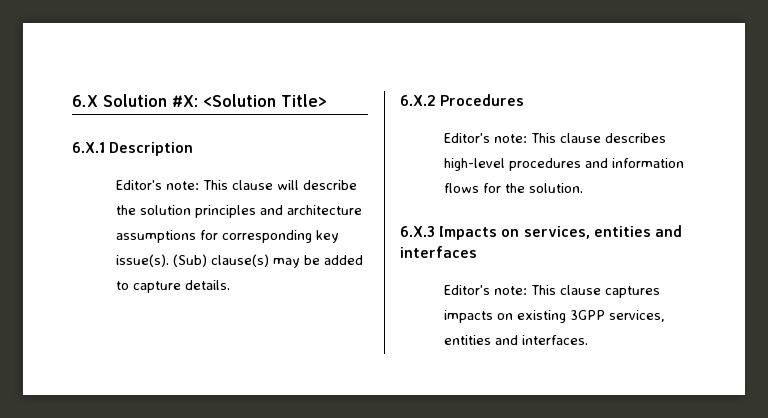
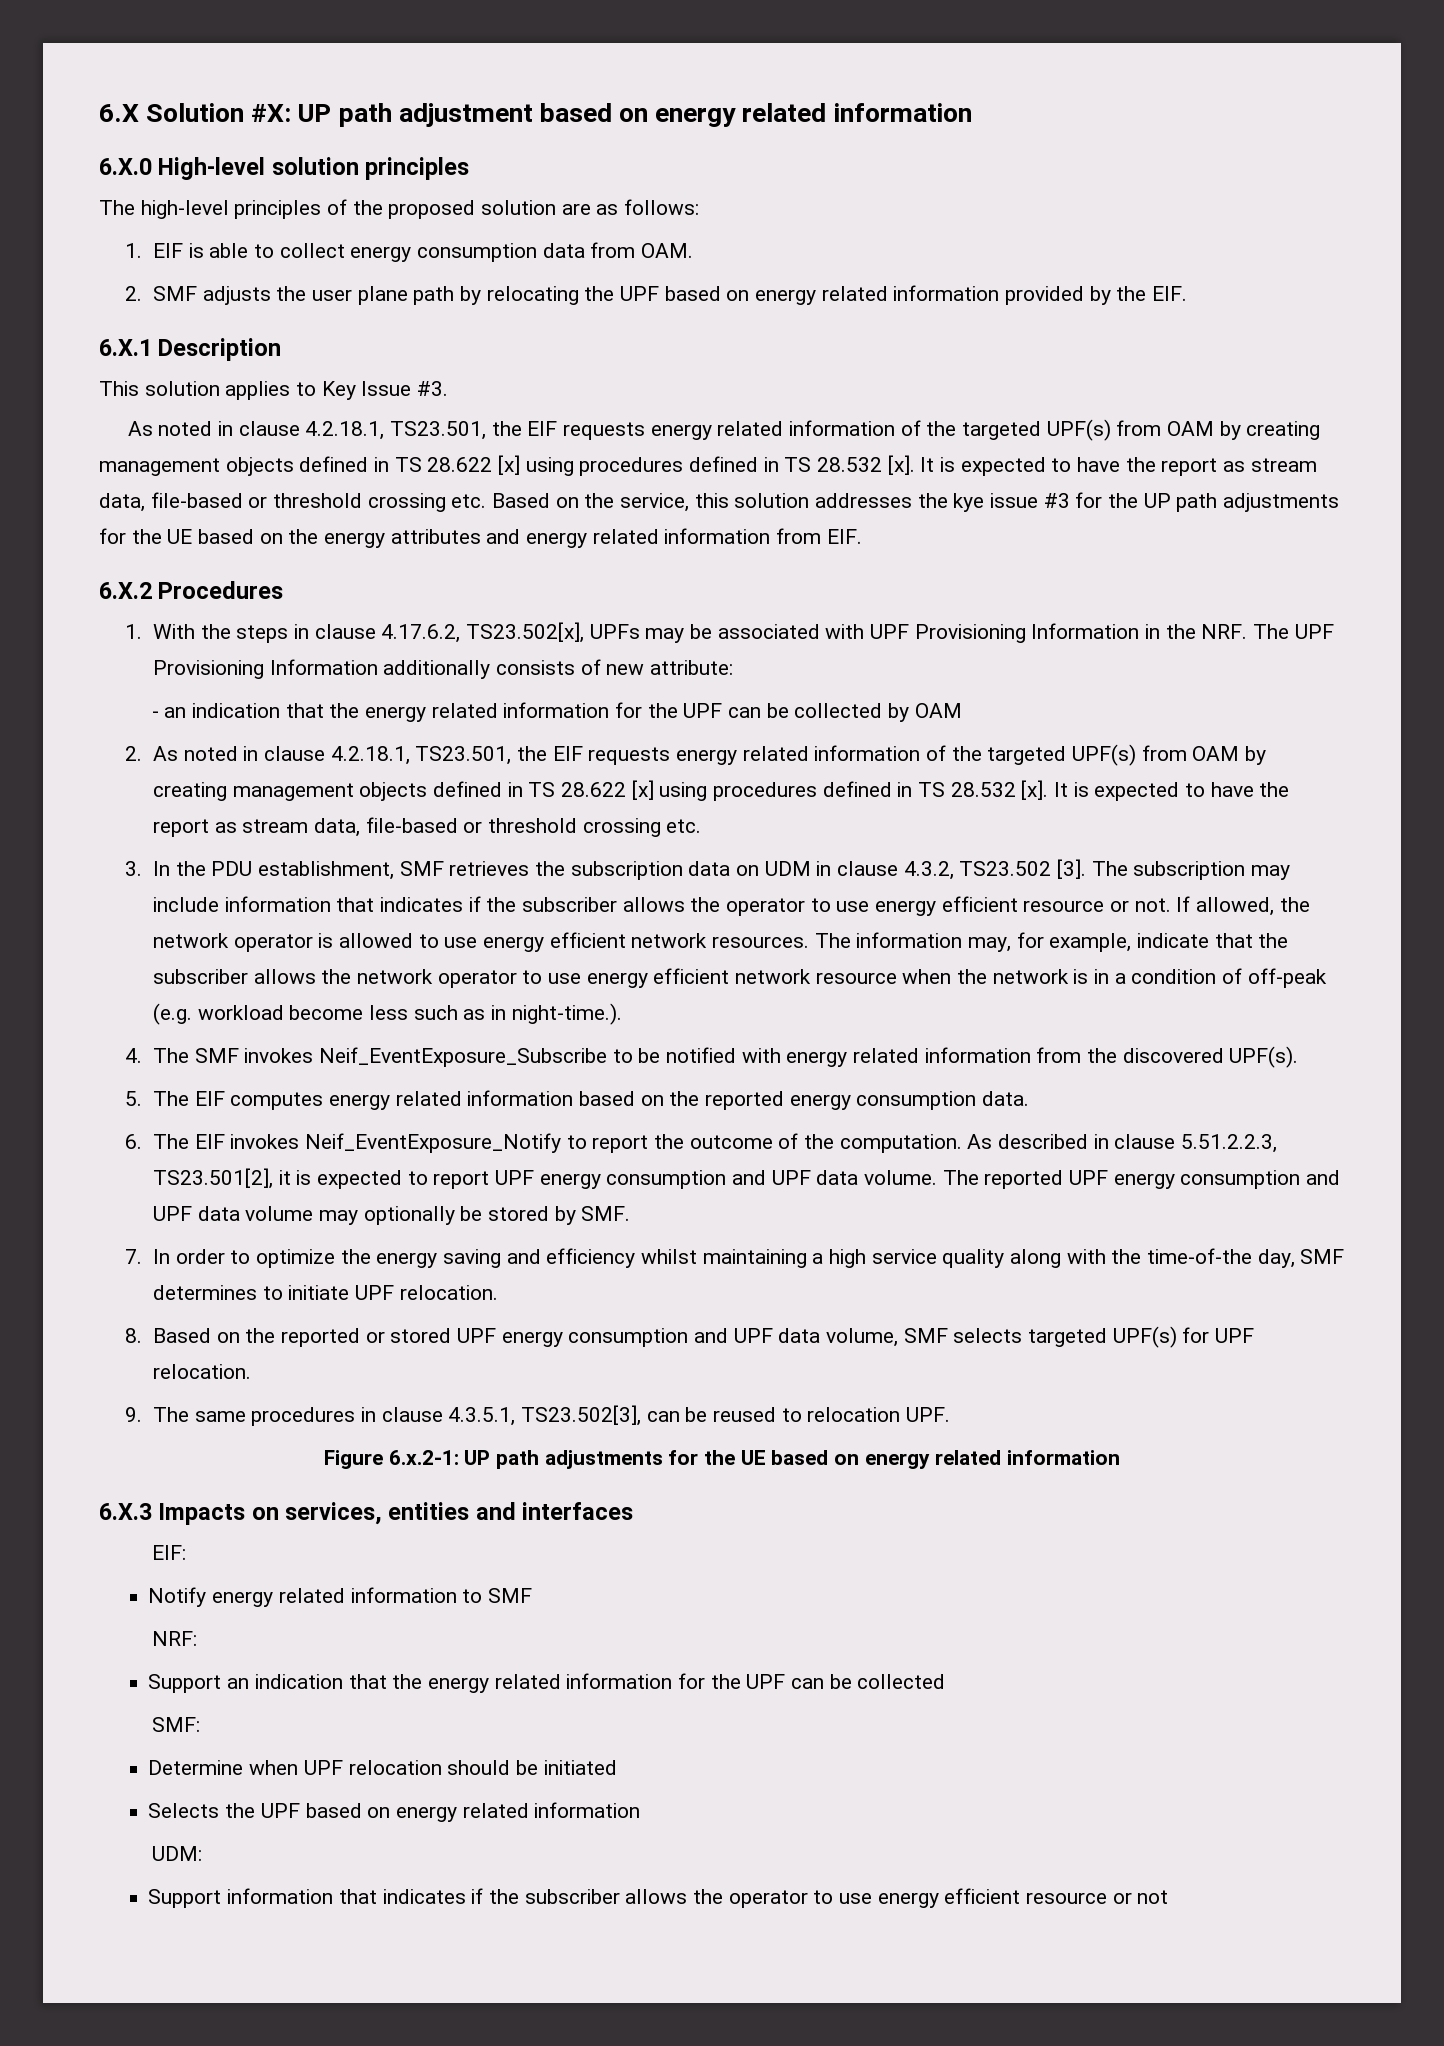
[203,94,327,107] [72,142,194,156] [116,180,358,190] [116,205,363,218] [116,230,340,243] [116,254,364,268] [116,280,231,293] [400,94,525,106] [444,133,667,143] [444,158,685,171] [444,183,584,193] <Solution Title> // 6.X.1 Description // Editor's note: This clause will describe the solution principles and architecture assumptions for corresponding key issue(s). (Sub) clause(s) may be added to capture details. // 6.X.2 Procedures // Editor's note: This clause describes high-level procedures and information flows for the solution. -> [298,103,972,127] [99,157,470,180] [99,199,700,219] [125,242,693,262] [125,285,1187,305] [99,338,282,361] [99,381,449,400] [127,419,1321,441] [99,455,1317,476] [99,492,1340,512] [99,528,862,548] [99,581,284,599] [125,622,1334,643] [152,659,733,679] [151,702,962,722] [125,744,1266,766] [152,780,1290,801] [152,817,702,837] [125,859,1290,880] [152,896,1310,916] [152,932,1289,952] [152,968,1327,988] [152,1003,622,1025] [125,1046,1299,1068] [125,1090,1029,1110] [125,1133,1277,1153] [152,1168,1340,1189] [152,1206,631,1225] [125,1248,1345,1268] [152,1285,498,1300] [125,1326,1254,1348] [152,1364,251,1379] [125,1405,950,1426] [323,1450,1121,1469] UP path adjustment based on energy related information // 6.X.0 High-level solution principles // The high-level principles of the proposed solution are as follows: // 1. EIF is able to collect energy consumption data from OAM. // 2. SMF adjusts the user plane path by relocating the UPF based on energy related information provided by the EIF. // 6.X.1 Description // This solution applies to Key Issue #3. // As noted in clause 4.2.18.1, TS23.501, the EIF requests energy related information of the targeted UPF(s) from OAM by creating management objects defined in TS 28.622 [x] using procedures defined in TS 28.532 [x]. It is expected to have the report as stream data, file-based or threshold crossing etc. Based on the service, this solution addresses the kye issue #3 for the UP path adjustments for the UE based on the energy attributes and energy related information from EIF. // 6.X.2 Procedures // 1. With the steps in clause 4.17.6.2, TS23.502[x], UPFs may be associated with UPF Provisioning Information in the NRF. The UPF Provisioning Information additionally consists of new attribute: // - an indication that the energy related information for the UPF can be collected by OAM // 2. As noted in clause 4.2.18.1, TS23.501, the EIF requests energy related information of the targeted UPF(s) from OAM by creating management objects defined in TS 28.622 [x] using procedures defined in TS 28.532 [x]. It is expected to have the report as stream data, file-based or threshold crossing etc. // 3. In the PDU establishment, SMF retrieves the subscription data on UDM in clause 4.3.2, TS23.502 [3]. The subscription may include information that indicates if the subscriber allows the operator to use energy efficient resource or not. If allowed, the network operator is allowed to use energy efficient network resources. The information may, for example, indicate that the subscriber allows the network operator to use energy efficient network resource when the network is in a condition of off-peak (e.g. workload become less such as in night-time.). // 4. The SMF invokes Neif_EventExposure_Subscribe to be notified with energy related information from the discovered UPF(s). // 5. The EIF computes energy related information based on the reported energy consumption data. // 6. The EIF invokes Neif_EventExposure_Notify to report the outcome of the computation. As described in clause 5.51.2.2.3, TS23.501[2], it is expected to report UPF energy consumption and UPF data volume. The reported UPF energy consumption and UPF data volume may optionally be stored by SMF. // 7. In order to optimize the energy saving and efficiency whilst maintaining a high service quality along with the time-of-the day, SMF determines to initiate UPF relocation. // 8. Based on the reported or stored UPF energy consumption and UPF data volume, SMF selects targeted UPF(s) for UPF relocation. // 9. The same procedures in clause 4.3.5.1, TS23.502[3], can be reused to relocation UPF. // Figure 6.x.2-1: UP path adjustments for the UE based on energy related information
[444,285,661,298] [444,310,666,323] [444,335,589,345] Editor's note: This clause captures impacts on existing 3GPP services, entities and interfaces. -> [151,1545,186,1560] [148,1587,532,1607] [151,1631,197,1646] [148,1673,946,1693] [151,1717,200,1732] [148,1760,617,1775] [148,1802,641,1822] [151,1846,202,1861] [148,1888,1169,1908] EIF: // Notify energy related information to SMF // NRF: // Support an indication that the energy related information for the UPF can be collected // SMF: // Determine when UPF relocation should be initiated // Selects the UPF based on energy related information // UDM: // Support information that indicates if the subscriber allows the operator to use energy efficient resource or not

